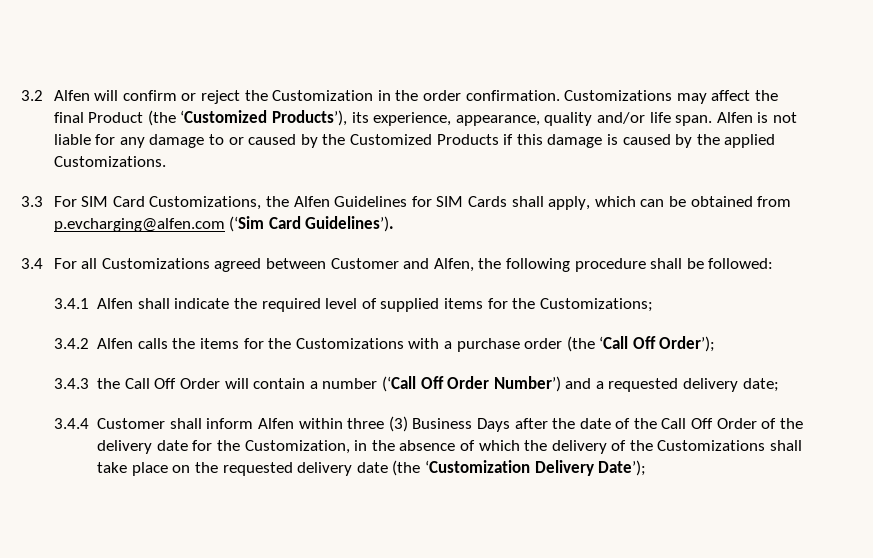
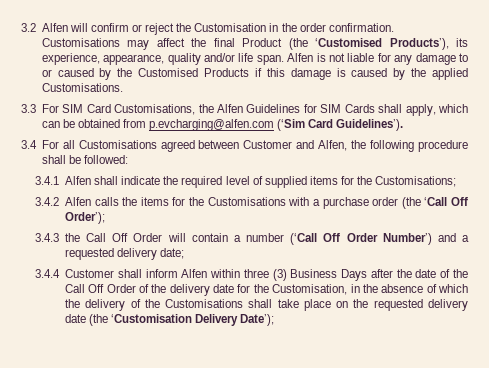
[272,90,374,101] Customization -> [194,23,267,32] Customisation
[564,90,673,101] Customizations -> [41,38,120,47] Customisations
[180,110,268,123] ‘Customized -> [315,38,383,47] ‘Customised
[349,134,432,145] Customized -> [138,68,199,77] Customised
[53,156,166,167] Customizations. -> [41,83,123,92] Customisations.
[149,196,262,210] Customizations, -> [114,104,196,115] Customisations,
[101,258,210,269] Customizations -> [78,140,157,149] Customisations
[539,298,653,312] Customizations; -> [375,176,457,187] Customisations;
[295,338,404,349] Customizations -> [207,197,286,206] Customisations
[244,440,350,454] Customization, -> [272,284,348,295] Customisation,
[657,440,766,451] Customizations -> [165,299,244,308] Customisations
[424,460,530,473] ‘Customization -> [111,314,193,323] ‘Customisation

